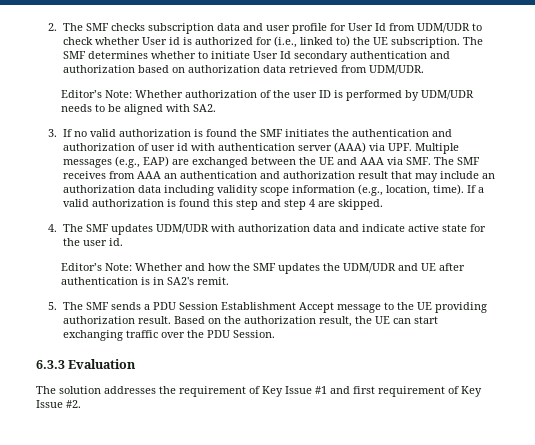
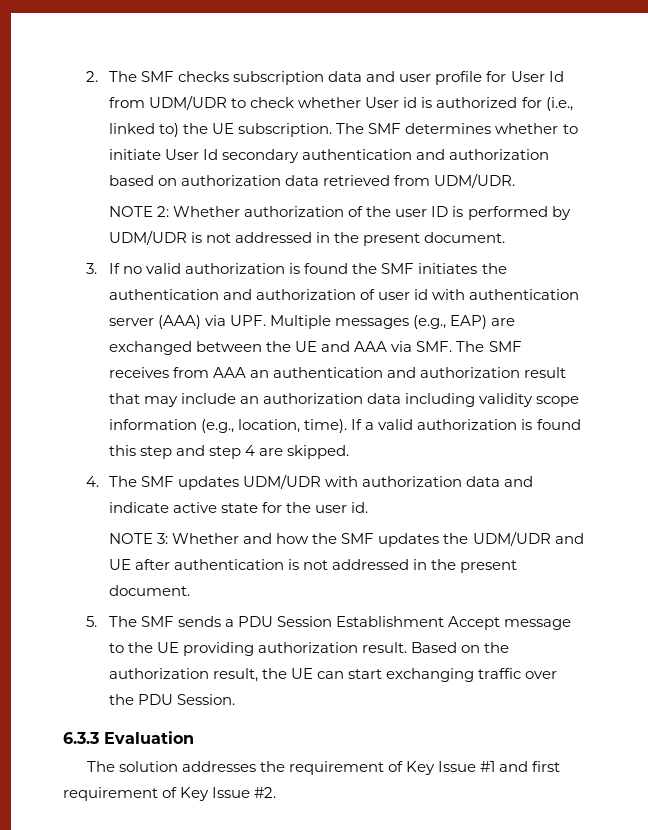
[60,90,132,98] Editor’s Note: -> [109,206,170,217] NOTE 2:
[60,104,216,115] needs to be aligned with SA2. -> [191,232,506,246] is not addressed in the present document.
[60,263,132,271] Editor’s Note: -> [109,533,169,544] NOTE 3:
[152,277,229,285] in SA2's remit. -> [303,559,518,573] [109,585,191,596] not addressed in the present document.

